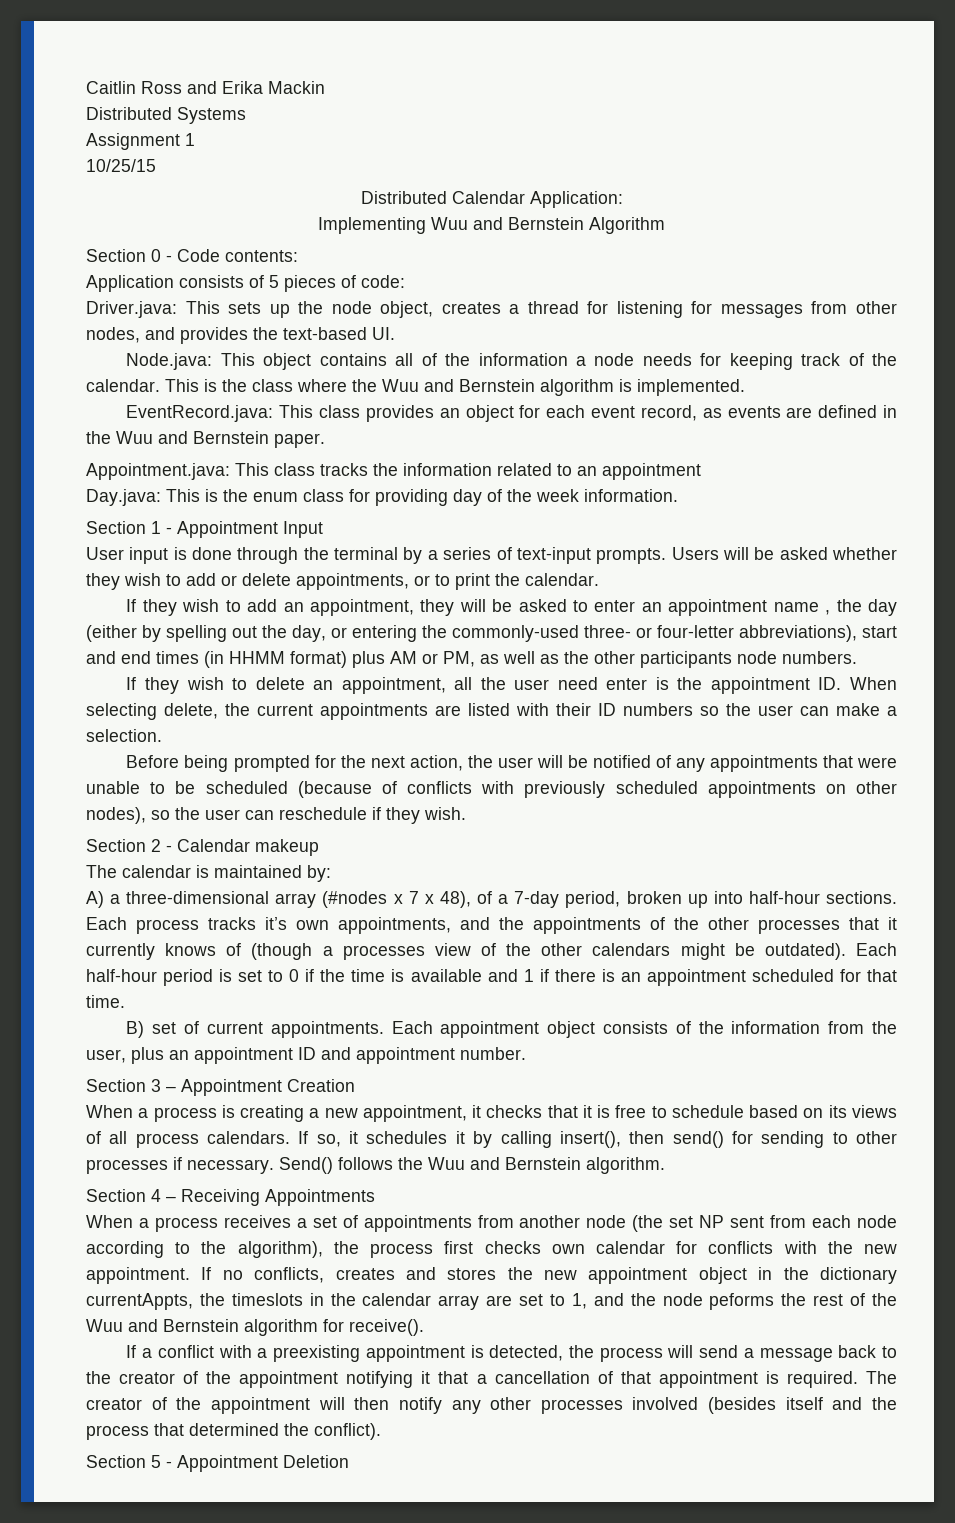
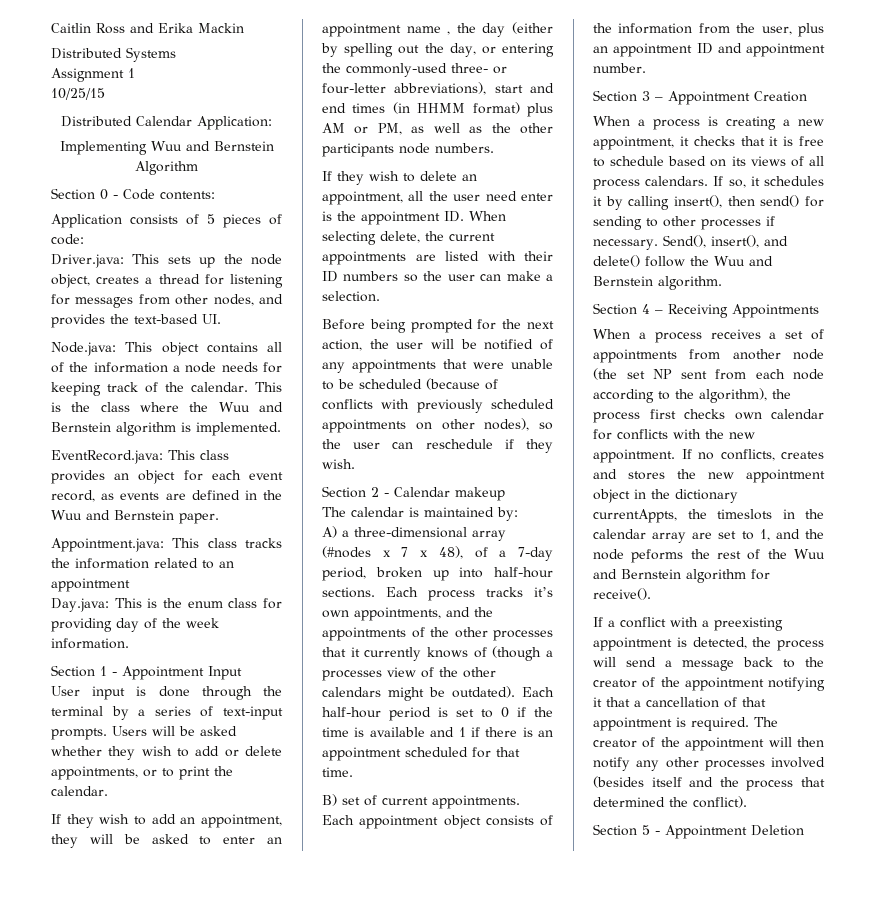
[279,1157,393,1174] Send() follows -> [662,235,788,248] [593,255,685,267] Send(), insert(), and delete() follow

